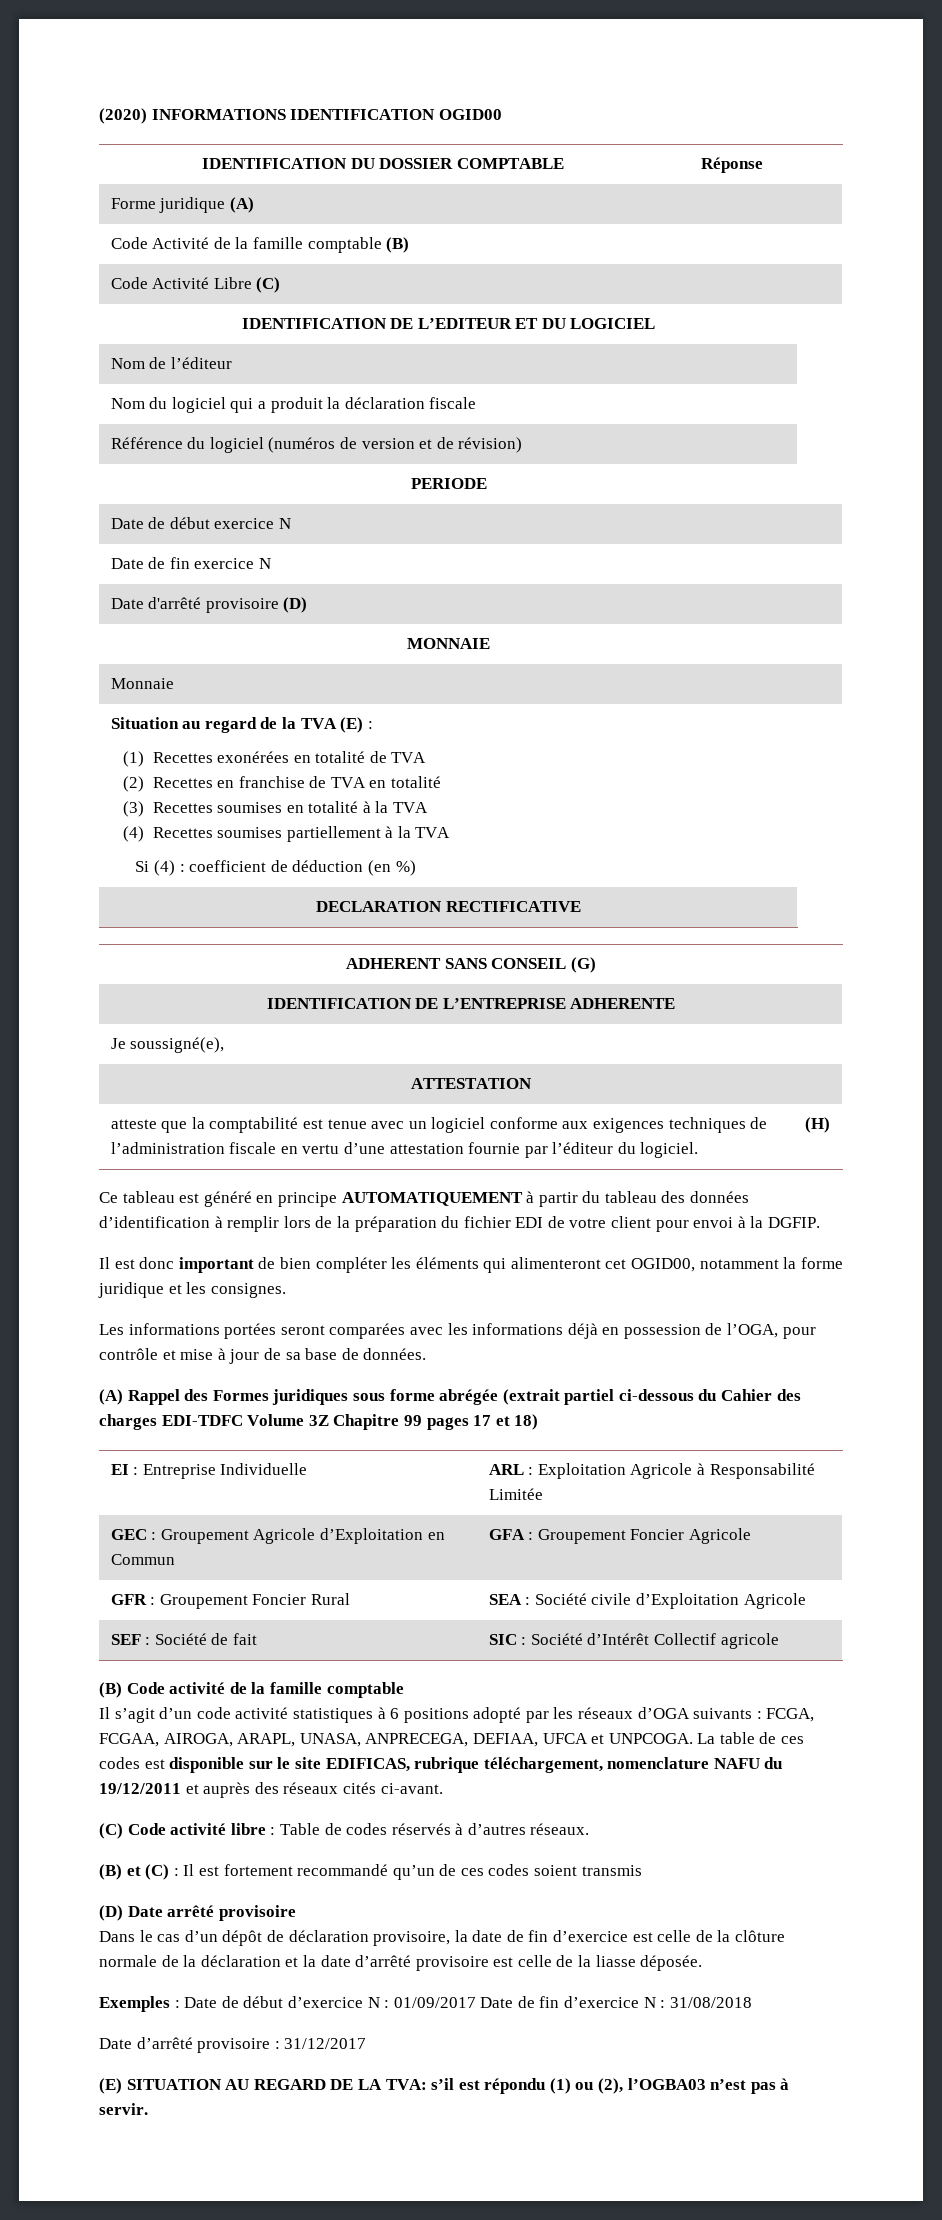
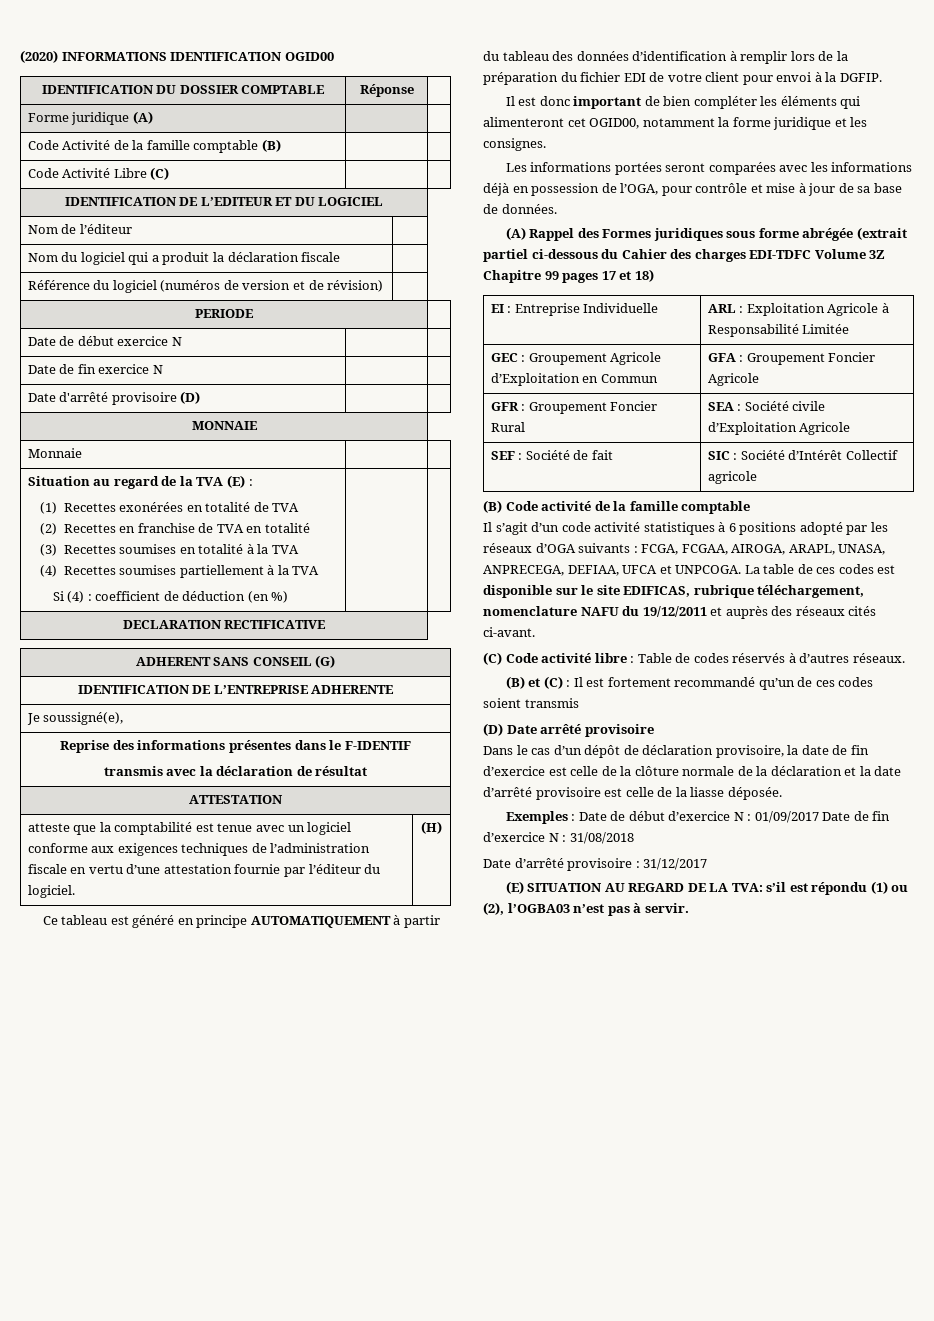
(225, 1045) none -> [60,740,411,753] [103,766,368,776] // Reprise des informations présentes dans le F-IDENTIF // transmis avec la déclaration de résultat

